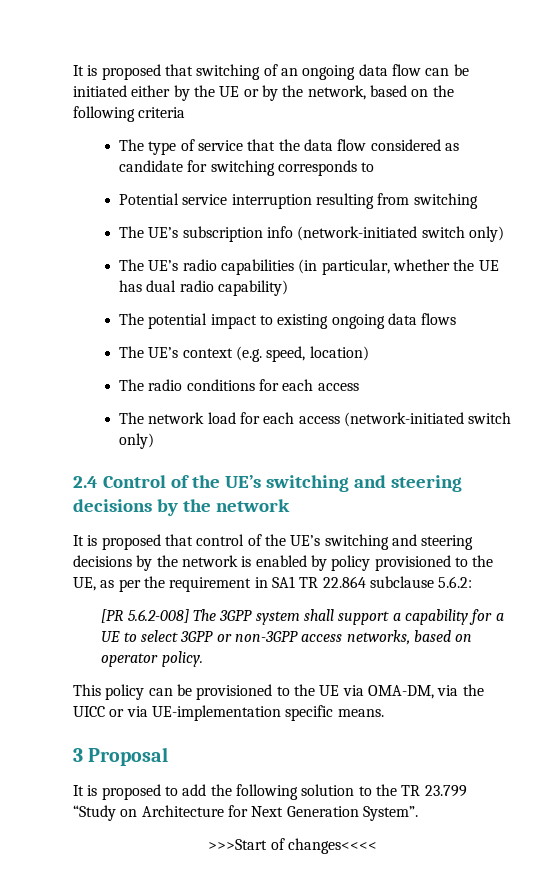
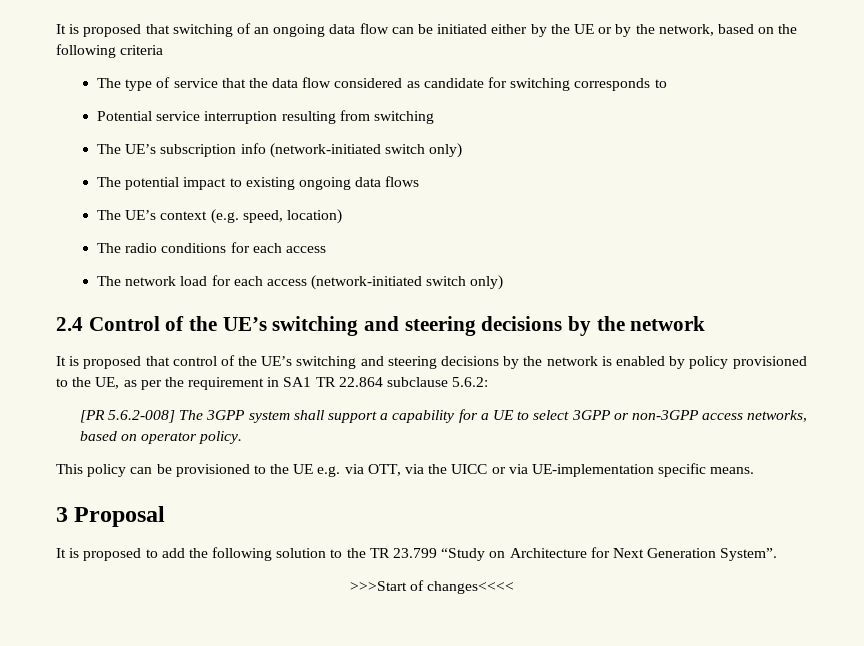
[119,259,499,275] [119,280,288,296] // The UE’s radio capabilities (in particular, whether the UE has dual radio capability) -> (463, 150) none
[342,685,434,699] via OMA-DM, -> [317,464,401,477] e.g. via OTT,

